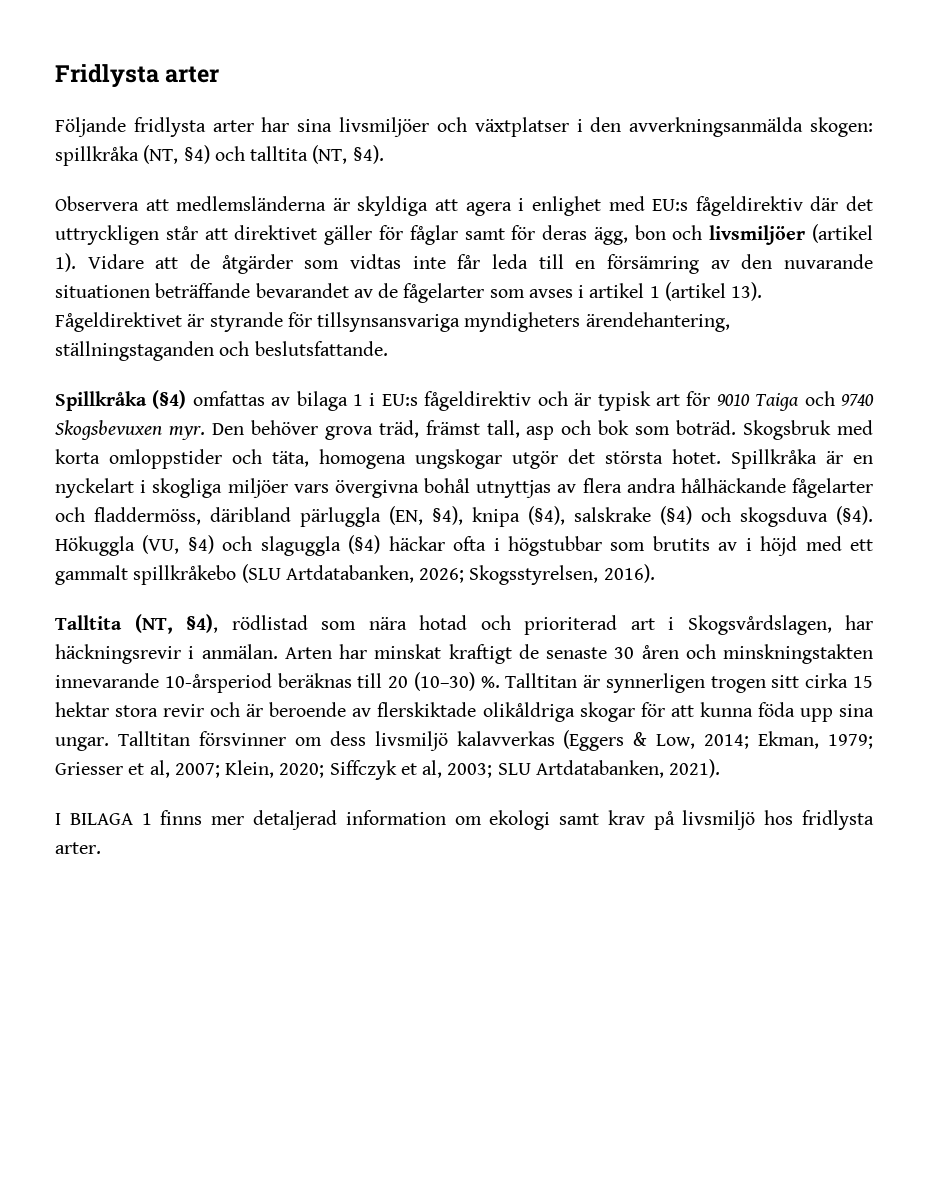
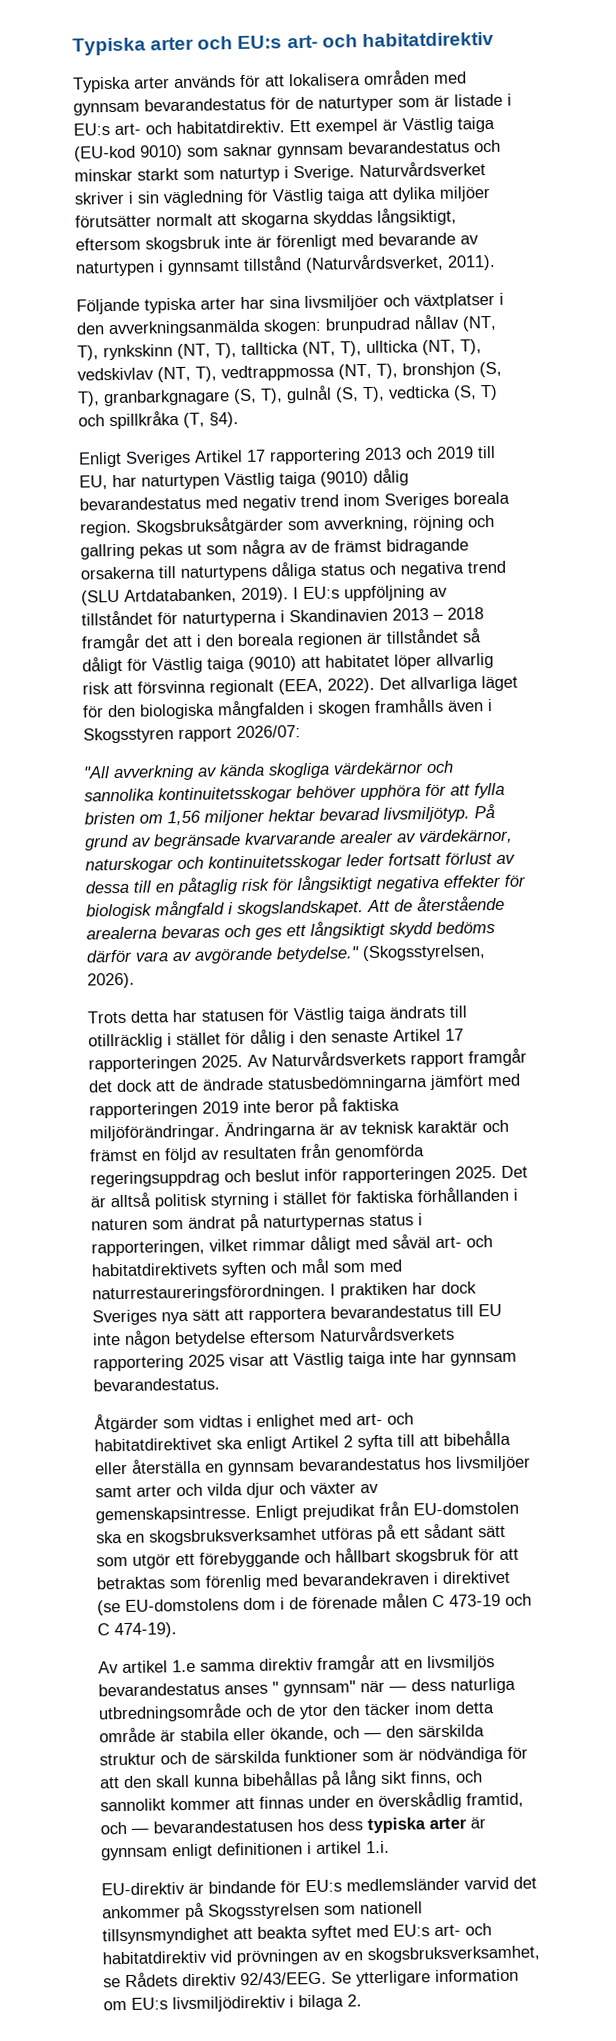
[55,64,220,88] Fridlysta arter -> [72,31,494,56] [72,69,467,93] [73,93,512,116] [73,116,495,136] [74,139,501,162] [74,161,486,183] [74,186,491,207] [75,207,457,228] [75,232,479,253] [75,253,496,277] Typiska arter och EU:s art- och habitatdirektiv // Typiska arter används för att lokalisera områden med gynnsam bevarandestatus för de naturtyper som är listade i EU:s art- och habitatdirektiv. Ett exempel är Västlig taiga (EU-kod 9010) som saknar gynnsam bevarandestatus och minskar starkt som naturtyp i Sverige. Naturvårdsverket skriver i sin vägledning för Västlig taiga att dylika miljöer förutsätter normalt att skogarna skyddas långsiktigt, eftersom skogsbruk inte är förenligt med bevarande av naturtypen i gynnsamt tillstånd (Naturvårdsverket, 2011).
[133,117,206,137] fridlysta -> [144,297,197,314] typiska
[55,145,384,166] [55,196,874,216] [55,224,874,245] [55,253,873,274] [55,282,763,303] [55,312,730,332] [55,341,388,361] [55,390,874,411] [55,420,874,440] [55,449,873,469] [55,478,873,498] [55,506,873,527] [55,535,873,556] [55,564,655,585] [55,614,873,635] [55,644,873,664] [55,672,873,693] [55,702,875,722] [55,730,873,751] [55,759,721,780] [55,810,875,830] [55,842,101,854] spillkråka (NT, §4) och talltita (NT, §4). // Observera att medlemsländerna är skyldiga att agera i enlighet med EU:s fågeldirektiv där det uttryckligen står att direktivet gäller för fåglar samt för deras ägg, bon och livsmiljöer (artikel 1). Vidare att de åtgärder som vidtas inte får leda till en försämring av den nuvarande situationen beträffande bevarandet av de fågelarter som avses i artikel 1 (artikel 13). Fågeldirektivet är styrande för tillsynsansvariga myndigheters ärendehantering, ställningstaganden och beslutsfattande. // Spillkråka (§4) omfattas av bilaga 1 i EU:s fågeldirektiv och är typisk art för 9010 Taiga och 9740 Skogsbevuxen myr. Den behöver grova träd, främst tall, asp och bok som boträd. Skogsbruk med korta omloppstider och täta, homogena ungskogar utgör det största hotet. Spillkråka är en nyckelart i skogliga miljöer vars övergivna bohål utnyttjas av flera andra hålhäckande fågelarter och fladdermöss, däribland pärluggla (EN, §4), knipa (§4), salskrake (§4) och skogsduva (§4). Hökuggla (VU, §4) och slaguggla (§4) häckar ofta i högstubbar som brutits av i höjd med ett gammalt spillkråkebo (SLU Artdatabanken, 2026; Skogsstyrelsen, 2016). // Talltita (NT, §4), rödlistad som nära hotad och prioriterad art i Skogsvårdslagen, har häckningsrevir i anmälan. Arten har minskat kraftigt de senaste 30 åren och minskningstakten innevarande 10-årsperiod beräknas till 20 (10–30) %. Talltitan är synnerligen trogen sitt cirka 15 hektar stora revir och är beroende av flerskiktade olikåldriga skogar för att kunna föda upp sina ungar. Talltitan försvinner om dess livsmiljö kalavverkas (Eggers & Low, 2014; Ekman, 1979; Griesser et al, 2007; Klein, 2020; Siffczyk et al, 2003; SLU Artdatabanken, 2021). // I BILAGA 1 finns mer detaljerad information om ekologi samt krav på livsmiljö hos fridlysta arter. -> [325,314,497,334] [77,339,482,361] [77,361,502,383] [77,384,498,407] [78,410,239,430] [78,445,496,468] [79,468,409,490] [79,491,510,511] [80,514,495,537] [80,538,469,560] [80,560,506,581] [81,585,448,606] [81,607,484,627] [81,628,482,652] [82,653,494,675] [82,675,518,696] [82,697,493,720] [83,725,301,744] [83,760,454,782] [84,782,505,804] [84,804,495,826] [85,828,513,851] [85,852,516,874] [85,874,526,896] [86,895,505,920] [86,920,495,940] [86,944,486,964] [87,972,135,989] [87,1005,467,1024] [88,1028,464,1050] [88,1048,527,1073] [88,1073,521,1093] [89,1097,400,1119] [89,1119,509,1142] [90,1143,425,1164] [90,1165,528,1188] [90,1186,518,1210] [91,1213,423,1232] [91,1234,493,1257] [91,1258,402,1278] [92,1281,477,1303] [92,1303,502,1326] [92,1325,455,1348] [93,1350,517,1372] [93,1377,220,1392] [94,1412,414,1433] [94,1430,511,1453] [94,1455,531,1476] [95,1482,379,1499] [95,1501,519,1524] [96,1523,506,1546] [96,1547,519,1569] [96,1570,510,1591] [97,1593,532,1616] [97,1622,177,1639] [98,1655,495,1674] [98,1677,516,1697] [98,1701,495,1723] [99,1724,485,1743] [99,1746,528,1766] [99,1770,483,1789] [100,1791,524,1812] [100,1817,486,1835] [101,1840,390,1861] [101,1876,537,1896] [102,1901,423,1921] [102,1923,492,1945] [102,1945,540,1966] [103,1968,519,1988] [103,1994,362,2013] brunpudrad nållav (NT, T), rynkskinn (NT, T), tallticka (NT, T), ullticka (NT, T), vedskivlav (NT, T), vedtrappmossa (NT, T), bronshjon (S, T), granbarkgnagare (S, T), gulnål (S, T), vedticka (S, T) och spillkråka (T, §4). // Enligt Sveriges Artikel 17 rapportering 2013 och 2019 till EU, har naturtypen Västlig taiga (9010) dålig bevarandestatus med negativ trend inom Sveriges boreala region. Skogsbruksåtgärder som avverkning, röjning och gallring pekas ut som några av de främst bidragande orsakerna till naturtypens dåliga status och negativa trend (SLU Artdatabanken, 2019). I EU:s uppföljning av tillståndet för naturtyperna i Skandinavien 2013 – 2018 framgår det att i den boreala regionen är tillståndet så dåligt för Västlig taiga (9010) att habitatet löper allvarlig risk att försvinna regionalt (EEA, 2022). Det allvarliga läget för den biologiska mångfalden i skogen framhålls även i Skogsstyren rapport 2026/07: // "All avverkning av kända skogliga värdekärnor och sannolika kontinuitetsskogar behöver upphöra för att fylla bristen om 1,56 miljoner hektar bevarad livsmiljötyp. På grund av begränsade kvarvarande arealer av värdekärnor, naturskogar och kontinuitetsskogar leder fortsatt förlust av dessa till en påtaglig risk för långsiktigt negativa effekter för biologisk mångfald i skogslandskapet. Att de återstående arealerna bevaras och ges ett långsiktigt skydd bedöms därför vara av avgörande betydelse." (Skogsstyrelsen, 2026). // Trots detta har statusen för Västlig taiga ändrats till otillräcklig i stället för dålig i den senaste Artikel 17 rapporteringen 2025. Av Naturvårdsverkets rapport framgår det dock att de ändrade statusbedömningarna jämfört med rapporteringen 2019 inte beror på faktiska miljöförändringar. Ändringarna är av teknisk karaktär och främst en följd av resultaten från genomförda regeringsuppdrag och beslut inför rapporteringen 2025. Det är alltså politisk styrning i stället för faktiska förhållanden i naturen som ändrat på naturtypernas status i rapporteringen, vilket rimmar dåligt med såväl art- och habitatdirektivets syften och mål som med naturrestaureringsförordningen. I praktiken har dock Sveriges nya sätt att rapportera bevarandestatus till EU inte någon betydelse eftersom Naturvårdsverkets rapportering 2025 visar att Västlig taiga inte har gynnsam bevarandestatus. // Åtgärder som vidtas i enlighet med art- och habitatdirektivet ska enligt Artikel 2 syfta till att bibehålla eller återställa en gynnsam bevarandestatus hos livsmiljöer samt arter och vilda djur och växter av gemenskapsintresse. Enligt prejudikat från EU-domstolen ska en skogsbruksverksamhet utföras på ett sådant sätt som utgör ett förebyggande och hållbart skogsbruk för att betraktas som förenlig med bevarandekraven i direktivet (se EU-domstolens dom i de förenade målen C 473-19 och C 474-19). // Av artikel 1.e samma direktiv framgår att en livsmiljös bevarandestatus anses " gynnsam" när — dess naturliga utbredningsområde och de ytor den täcker inom detta område är stabila eller ökande, och — den särskilda struktur och de särskilda funktioner som är nödvändiga för att den skall kunna bibehållas på lång sikt finns, och sannolikt kommer att finnas under en överskådlig framtid, och — bevarandestatusen hos dess typiska arter är gynnsam enligt definitionen i artikel 1.i. // EU-direktiv är bindande för EU:s medlemsländer varvid det ankommer på Skogsstyrelsen som nationell tillsynsmyndighet att beakta syftet med EU:s art- och habitatdirektiv vid prövningen av en skogsbruksverksamhet, se Rådets direktiv 92/43/EEG. Se ytterligare information om EU:s livsmiljödirektiv i bilaga 2.

